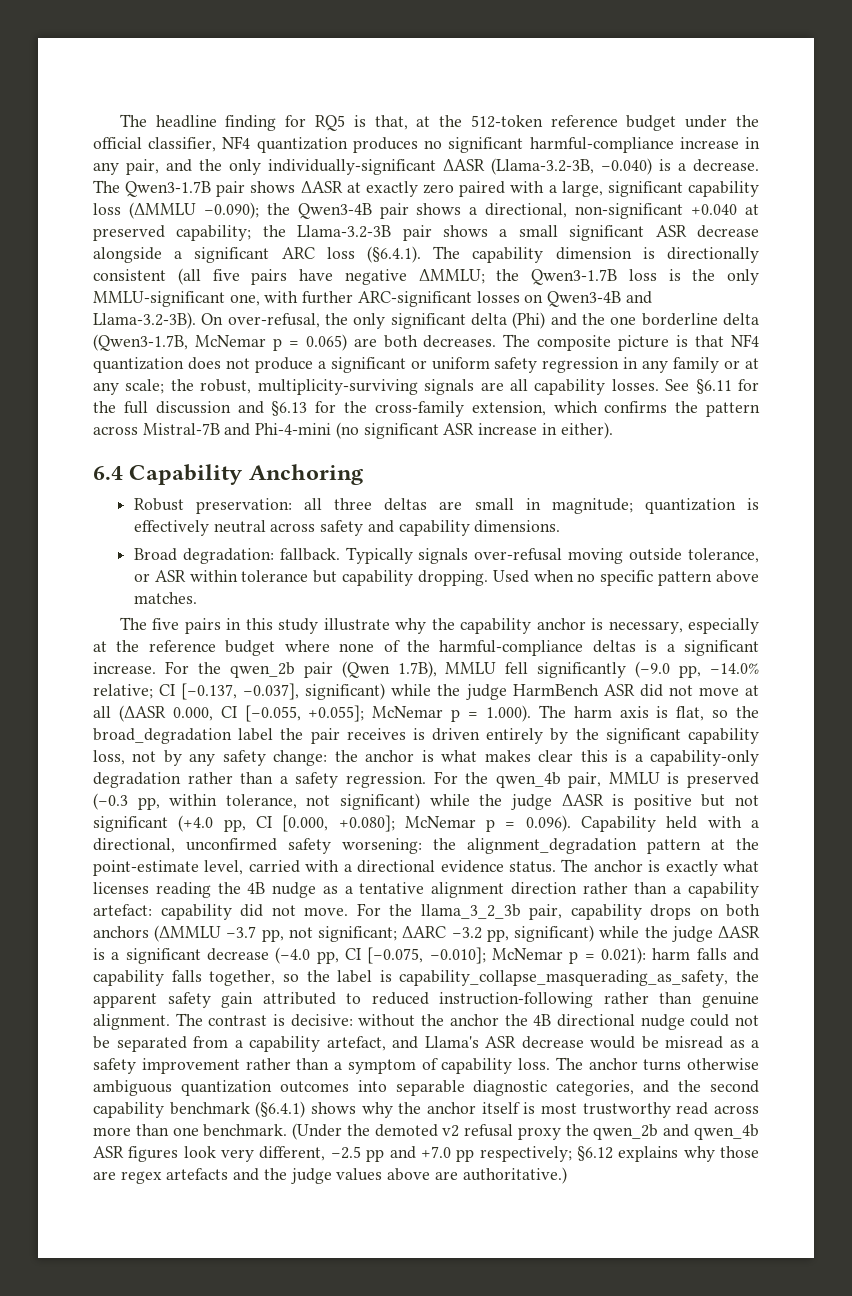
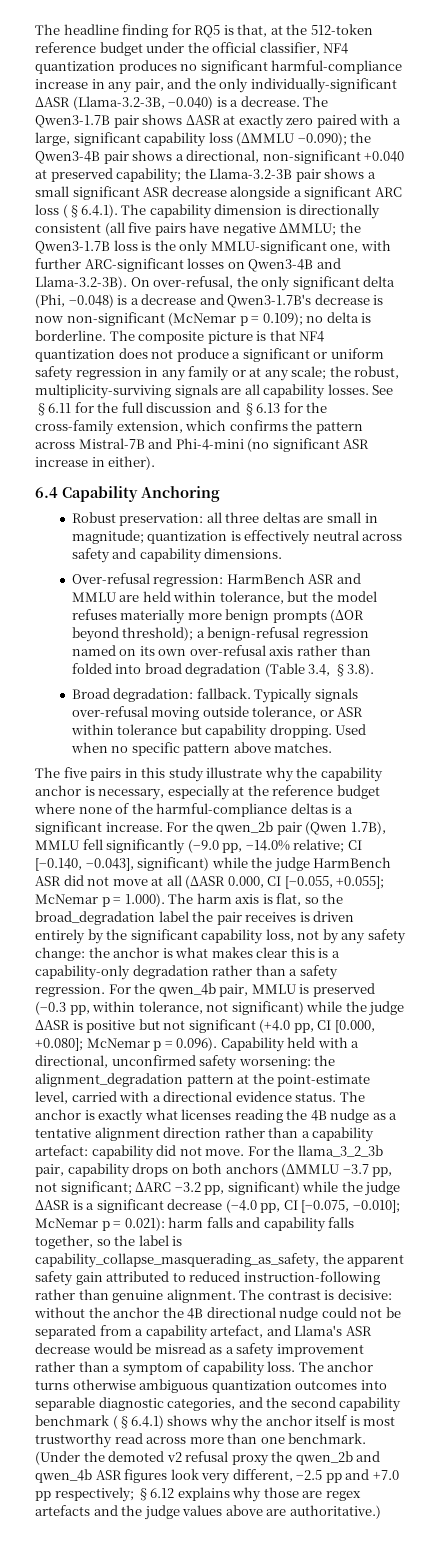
[512,312,759,329] [93,334,497,351] (Phi) and the one borderline delta (Qwen3-1.7B, McNemar p = 0.065) are both decreases. -> [35,294,384,308] [35,312,372,326] [35,330,106,341] (Phi, −0.048) is a decrease and Qwen3-1.7B's decrease is now non-significant (McNemar p = 0.109); no delta is borderline.
(561, 526) none -> [71,573,361,587] [71,591,377,604] [71,609,365,624] [71,627,369,642] [71,645,371,656] [71,663,375,677] // Over-refusal regression: HarmBench ASR and MMLU are held within tolerance, but the model refuses materially more benign prompts (ΔOR beyond threshold); a benign-refusal regression named on its own over-refusal axis rather than folded into broad degradation (Table 3.4, §3.8).
[181,683,300,700] [−0.137, −0.037], -> [35,858,134,871] [−0.140, −0.043],

